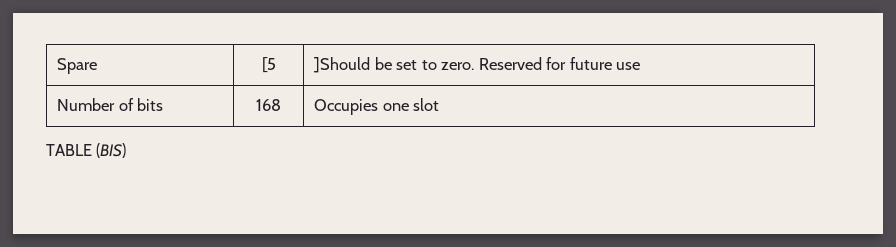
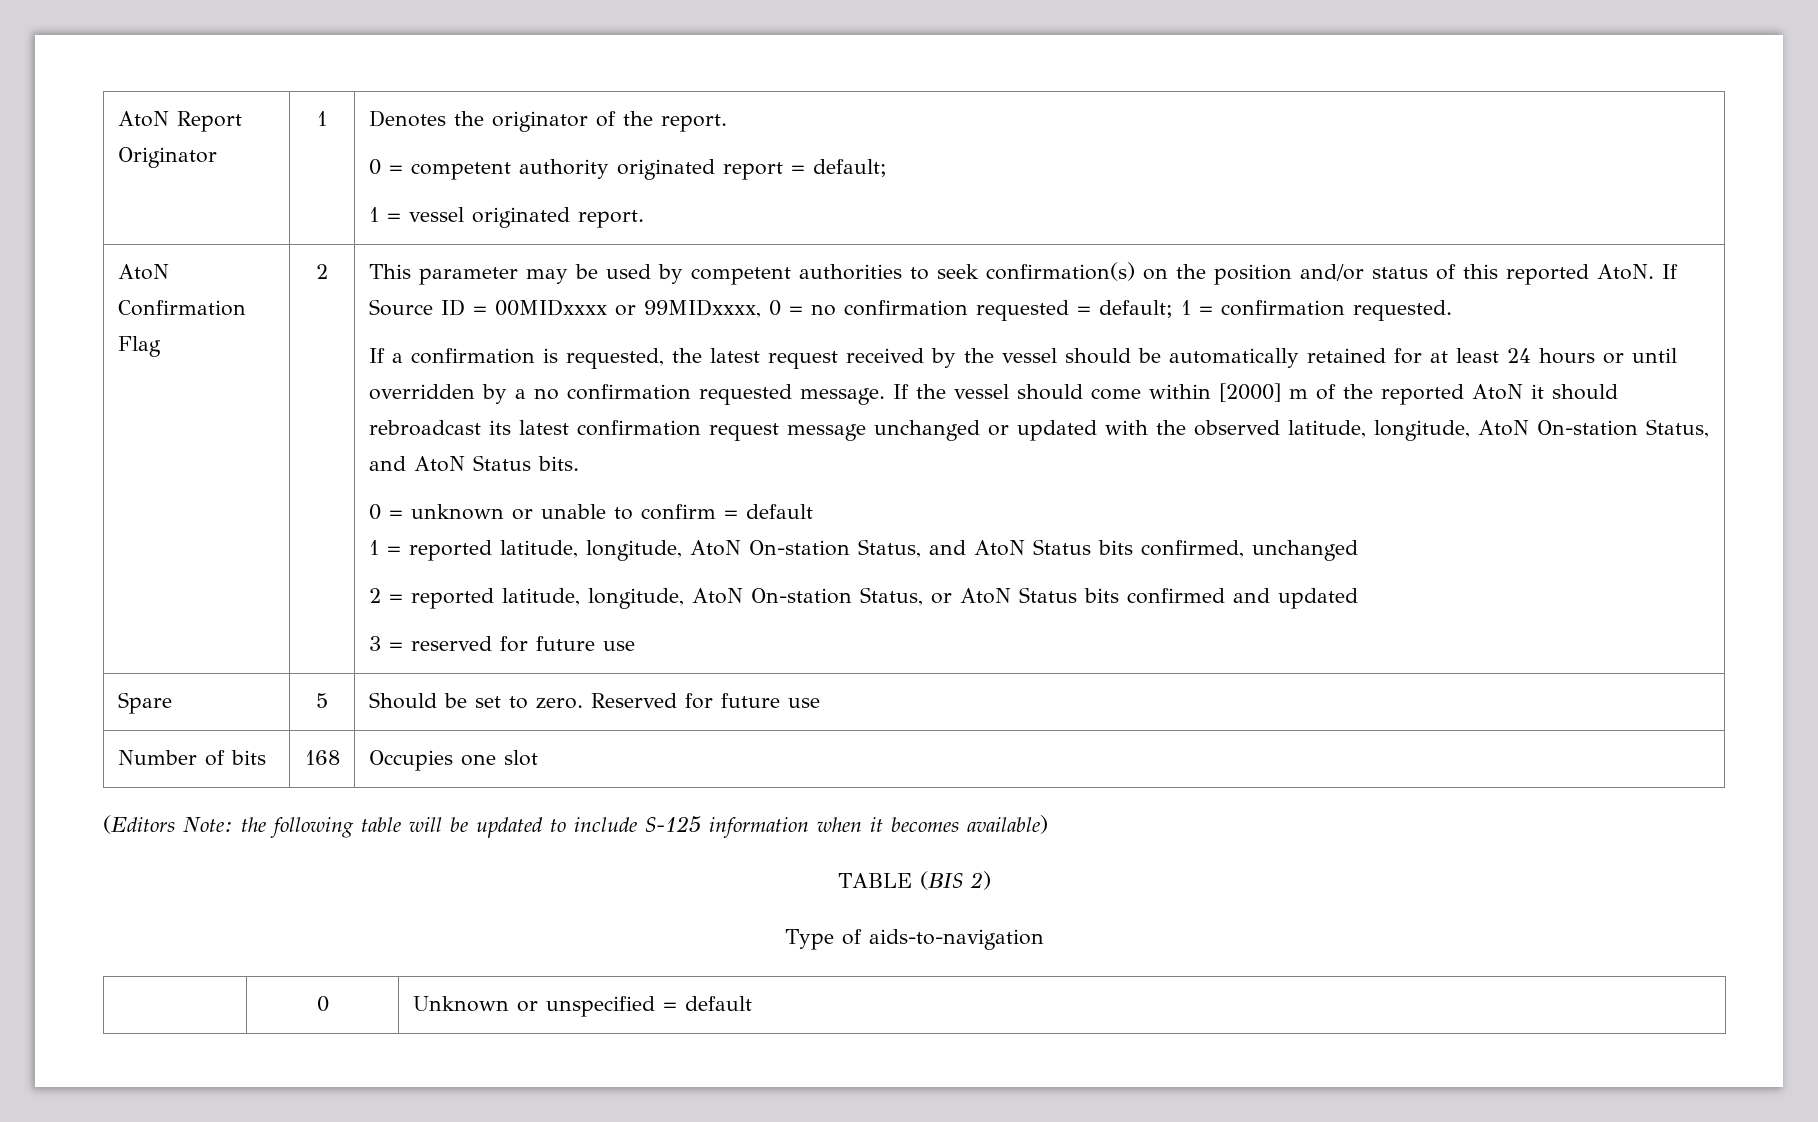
(57, 66) none -> [117,111,242,132] [117,147,217,168] [317,111,327,126] [368,110,727,132] [368,159,887,180] [368,207,644,228] [117,264,169,280] [117,300,246,316] [117,336,161,357] [316,264,328,279] [368,262,1678,285] [368,299,1452,321] [368,348,1677,369] [368,383,1618,405] [368,419,1709,441] [368,455,579,472] [368,504,813,520] [368,539,1358,561] [368,587,1358,609] [368,636,635,652] AtoN Report Originator | 1 | Denotes the originator of the report. // 0 = competent authority originated report = default; // 1 = vessel originated report. // AtoN Confirmation Flag | 2 | This parameter may be used by competent authorities to seek confirmation(s) on the position and/or status of this reported AtoN. If Source ID = 00MIDxxxx or 99MIDxxxx, 0 = no confirmation requested = default; 1 = confirmation requested. // If a confirmation is requested, the latest request received by the vessel should be automatically retained for at least 24 hours or until overridden by a no confirmation requested message. If the vessel should come within [2000] m of the reported AtoN it should rebroadcast its latest confirmation request message unchanged or updated with the observed latitude, longitude, AtoN On-station Status, and AtoN Status bits. // 0 = unknown or unable to confirm = default // 1 = reported latitude, longitude, AtoN On-station Status, and AtoN Status bits confirmed, unchanged // 2 = reported latitude, longitude, AtoN On-station Status, or AtoN Status bits confirmed and updated // 3 = reserved for future use //
[261,57,276,73] [314,57,371,73] [5 | ]Should -> [316,693,328,708] [368,692,437,709] 5 | Should
[46,143,127,158] TABLE (BIS) -> [103,815,1048,838] [838,871,991,890] [785,929,1044,950] [316,996,329,1012] [412,996,752,1017] (Editors Note: the following table will be updated to include S-125 information when it becomes available) // TABLE (BIS 2) // Type of aids-to-navigation // | 0 | Unknown or unspecified = default

